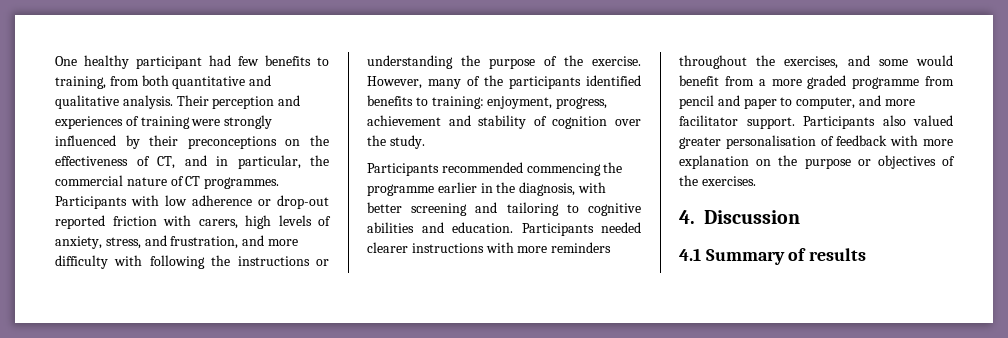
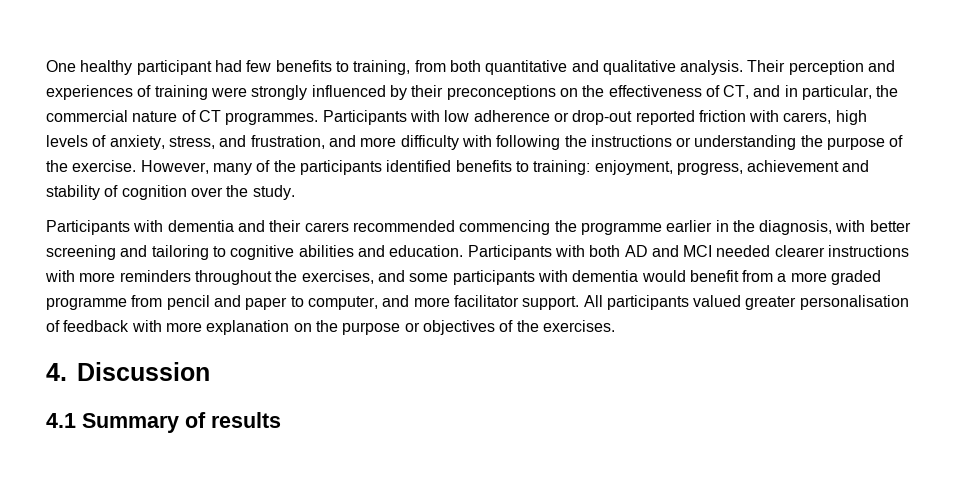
(439, 169) none -> [133,220,349,232] with dementia and their carers
(594, 229) none -> [554,245,713,257] with both AD and MCI
(908, 62) none -> [452,270,639,285] participants with dementia
[803,115,906,129] Participants also -> [583,295,689,310] All participants

